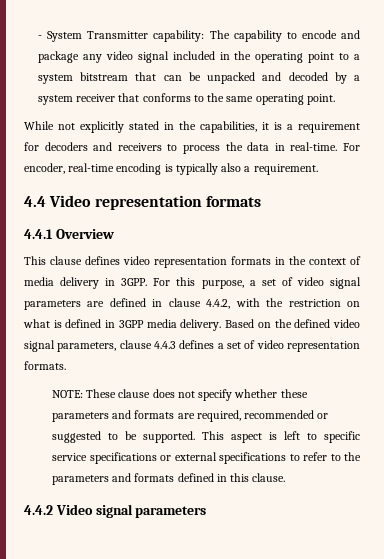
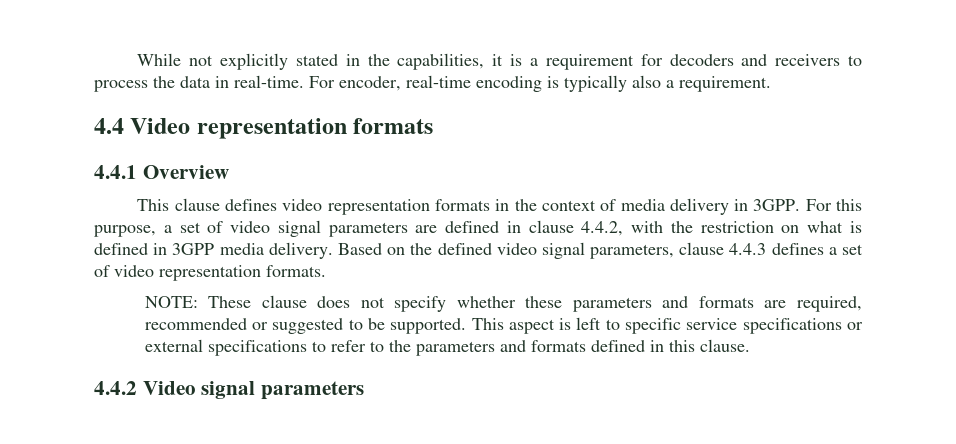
[37,30,360,42] [37,51,361,63] [37,72,360,84] [37,93,335,105] - System Transmitter capability: The capability to encode and package any video signal included in the operating point to a system bitstream that can be unpacked and decoded by a system receiver that conforms to the same operating point. // -> (137, 59) none

